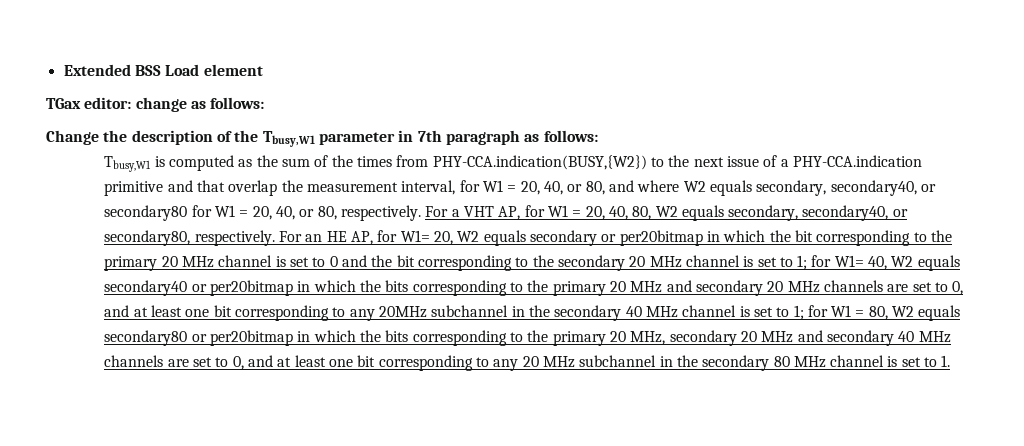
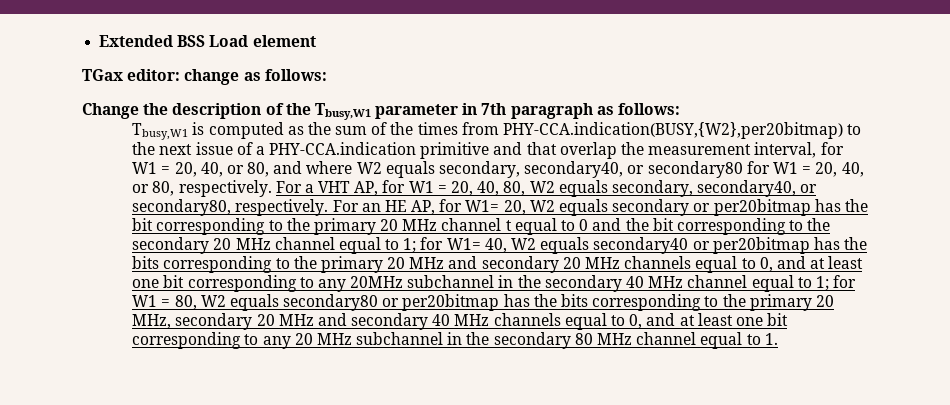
[432,155,647,170] PHY-CCA.indication(BUSY,{W2}) -> [503,122,844,139] PHY-CCA.indication(BUSY,{W2},per20bitmap)
[706,230,766,242] in which -> [814,199,841,212] has
[275,256,310,267] is set -> [505,218,557,235] t equal
[743,256,777,267] is set -> [338,237,381,254] equal
[297,280,356,292] in which -> [813,237,840,250] has
[887,282,932,292] are set -> [695,256,738,273] equal
[739,306,773,317] is set -> [751,275,794,292] equal
[297,330,356,342] in which -> [503,294,530,307] has
[167,357,213,367] are set -> [564,313,607,330] equal
[887,356,921,367] is set -> [700,332,743,349] equal

